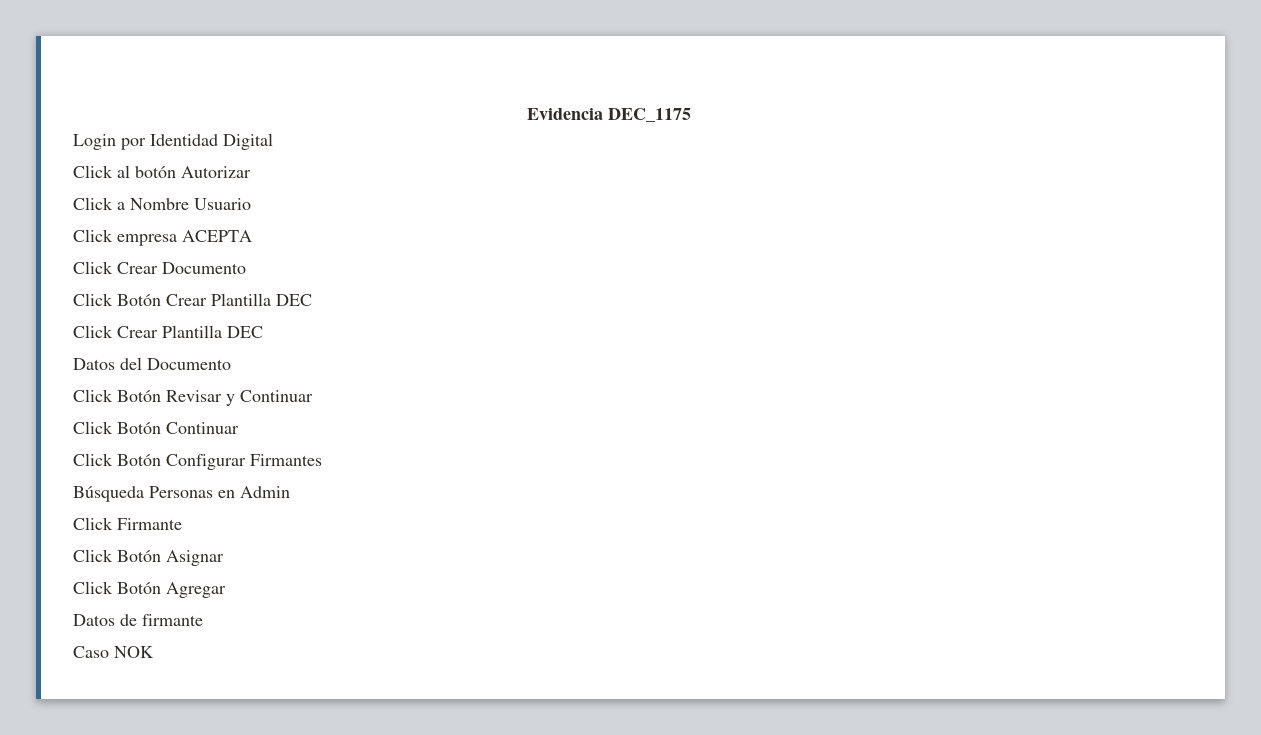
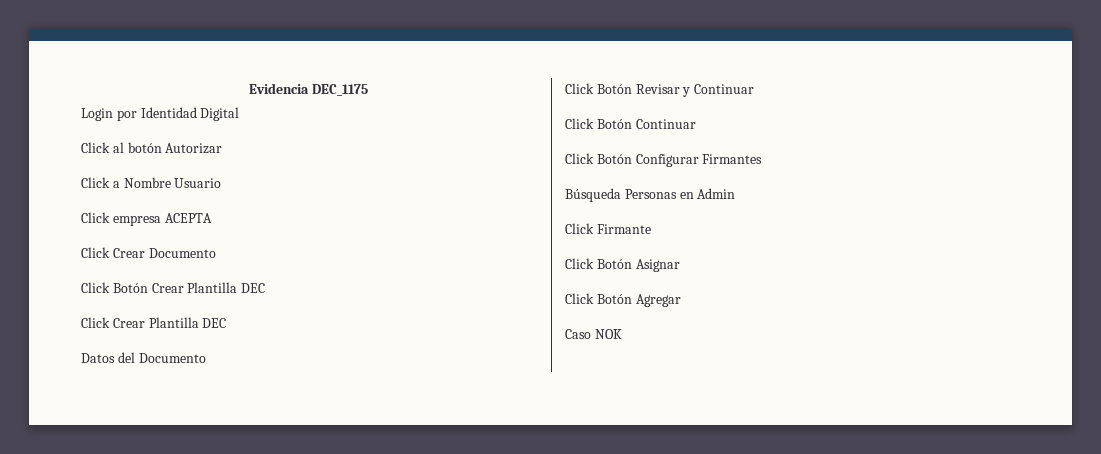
[73,614,203,626] // Datos de firmante -> (681, 300) none

